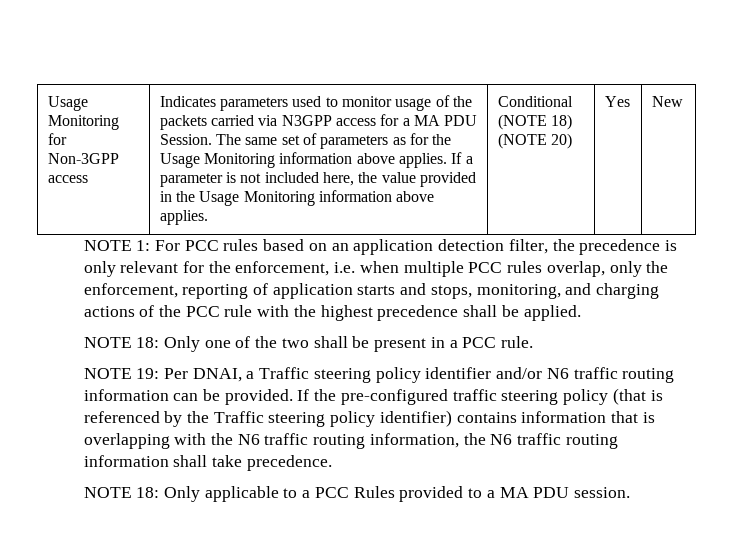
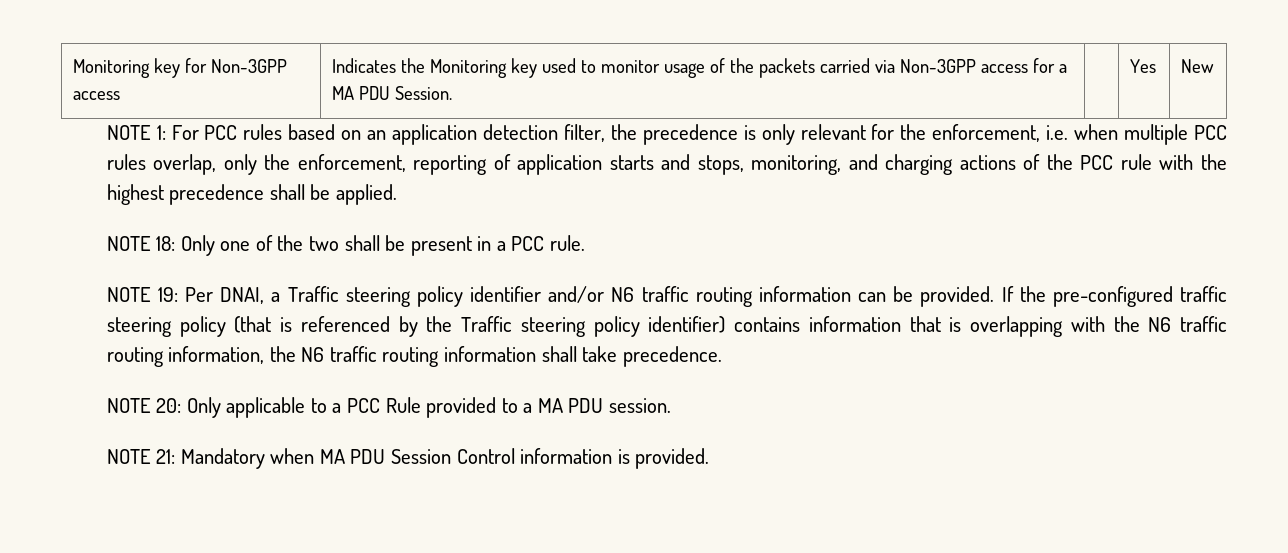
[47,96,88,111] [47,115,119,130] Usage Monitoring -> [72,58,180,78] Monitoring key
[220,97,289,111] parameters -> [400,58,537,78] the Monitoring key
[281,115,332,126] N3GPP -> [899,59,976,73] Non-3GPP
[216,133,452,149] [159,152,473,168] [159,172,476,187] [159,190,435,206] [159,210,208,225] [497,96,573,107] [497,114,573,130] [497,133,573,149] The same set of parameters as for the Usage Monitoring information above applies. If a parameter is not included here, the value provided in the Usage Monitoring information above applies. | Conditional (NOTE 18) (NOTE 20) -> (452, 93) |
[136,487,160,498] 18: -> [156,398,182,413] 20:
[353,486,395,498] Rules -> [385,397,421,413] Rule
(630, 492) none -> [106,448,710,469] // NOTE 21: Mandatory when MA PDU Session Control information is provided.

